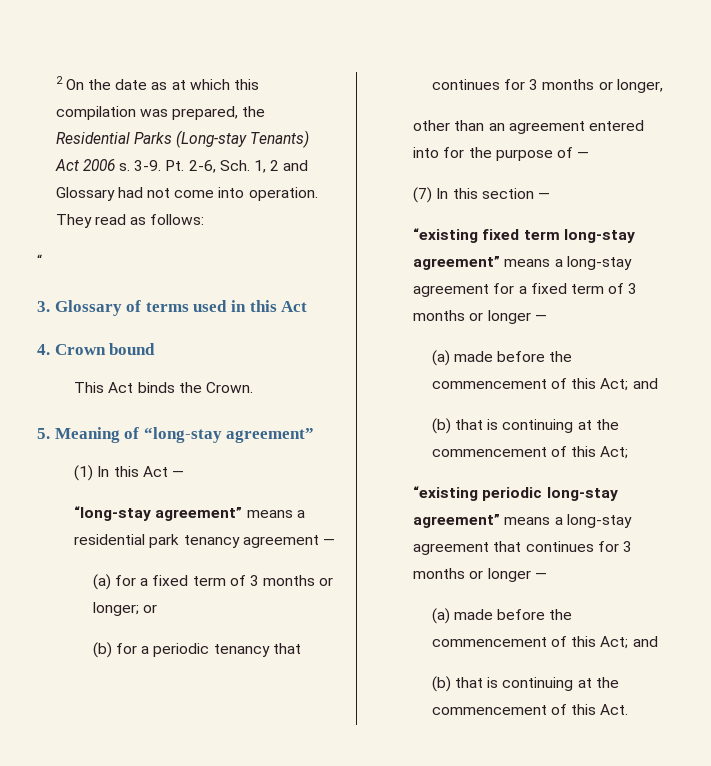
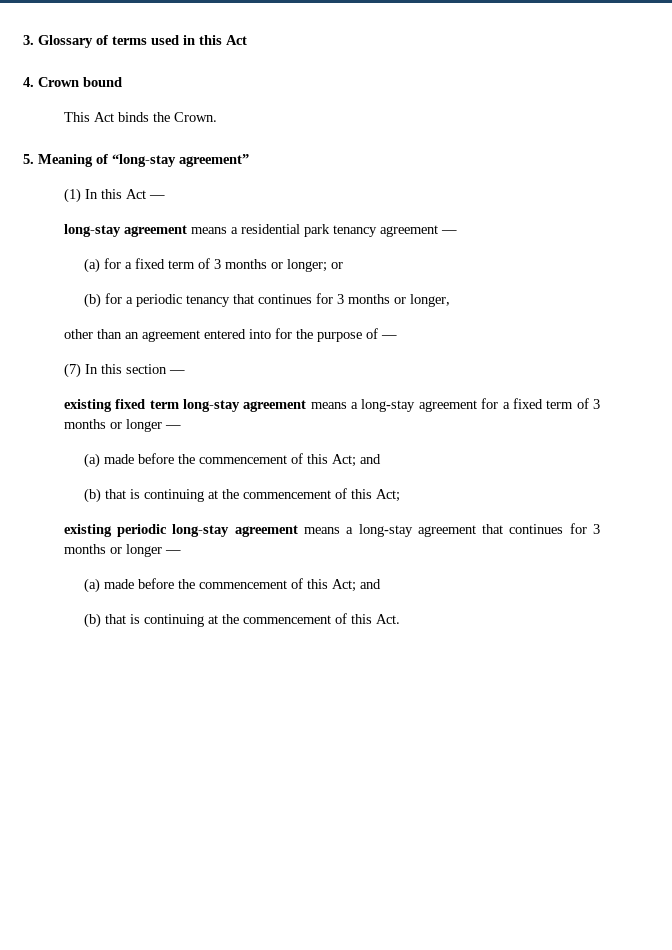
[55,76,259,90] [55,106,266,120] [55,130,310,148] [54,159,309,173] [55,187,318,201] [55,214,205,228] [37,254,42,266] 2 On the date as at which this compilation was prepared, the Residential Parks (Long-stay Tenants) Act 2006 s. 3-9. Pt. 2-6, Sch. 1, 2 and Glossary had not come into operation. They read as follows: // “ // -> (23, 40) none
[74,506,243,521] “long-stay agreement” -> [63,224,187,237] long-stay agreement
[413,228,479,243] “existing -> [63,399,112,412] existing
[413,256,501,270] agreement” -> [243,400,307,412] agreement
[413,486,479,501] “existing -> [63,524,112,537] existing
[413,514,501,528] agreement” -> [234,525,298,537] agreement

